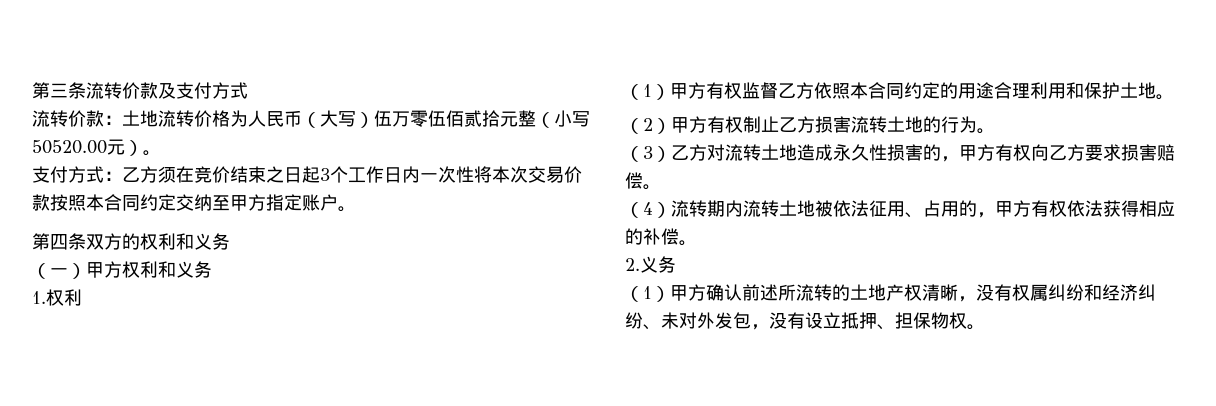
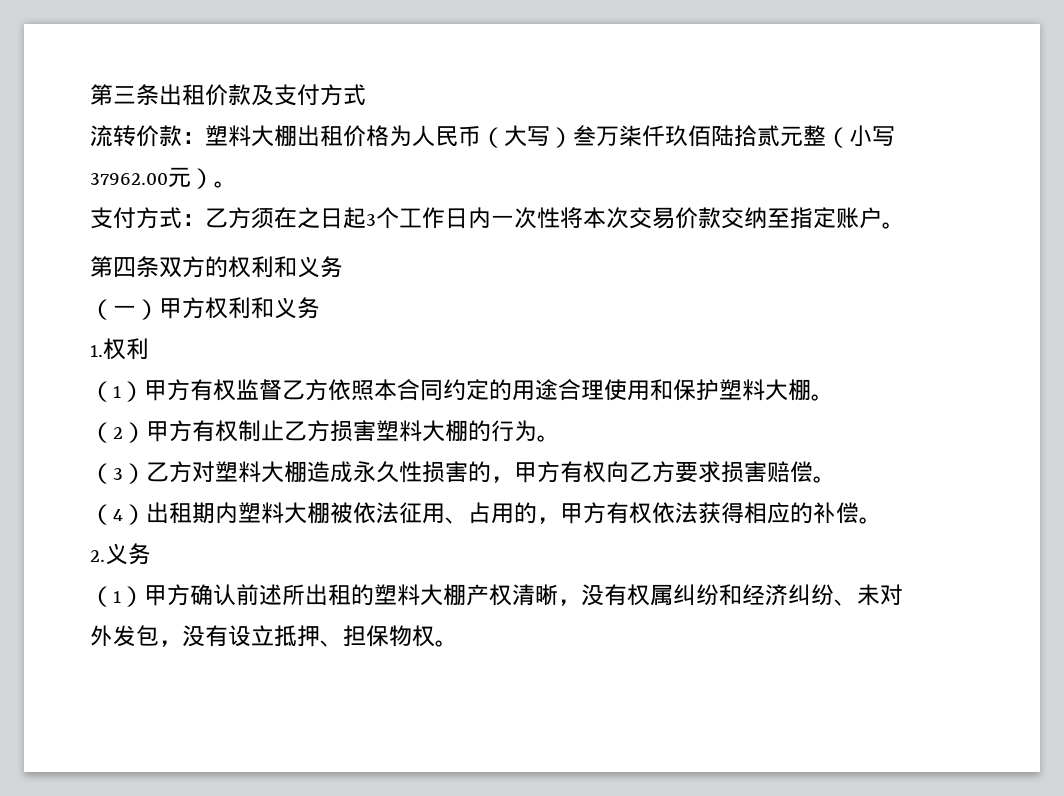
[86,82,122,99] 流转 -> [159,84,205,106] 出租
[122,110,194,127] 土地流转 -> [205,125,343,147] 塑料大棚出租
[374,110,500,127] 伍万零伍佰贰拾 -> [573,125,780,147] 叁万柒仟玖佰陆拾贰
[32,140,107,154] 50520.00 -> [90,173,168,185] 37962.00
[194,166,266,183] 竞价结束 -> (297, 217) none
[50,194,266,211] 按照本合同约定交纳至甲方 -> [721,207,790,229] 交纳至
[1030,82,1048,99] 利 -> [604,379,627,401] 使
[1120,82,1156,99] 土地 -> [719,379,811,401] 塑料大棚
[851,116,923,133] 流转土地 -> [376,420,468,442] 塑料大棚
[725,144,797,161] 流转土地 -> [215,461,307,483] 塑料大棚
[671,200,815,217] 流转期内流转土地 -> [146,502,330,524] 出租期内塑料大棚
[796,284,886,301] 流转的土地 -> [305,584,466,606] 出租的塑料大棚

